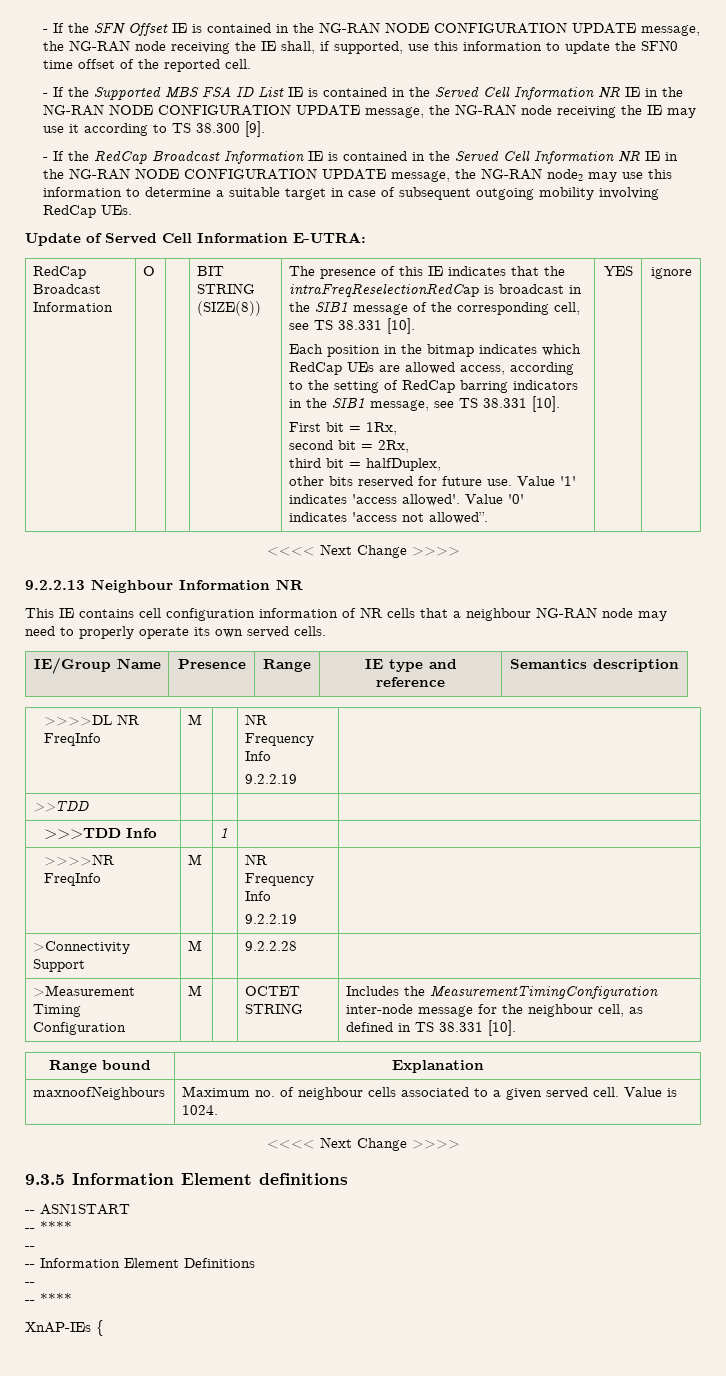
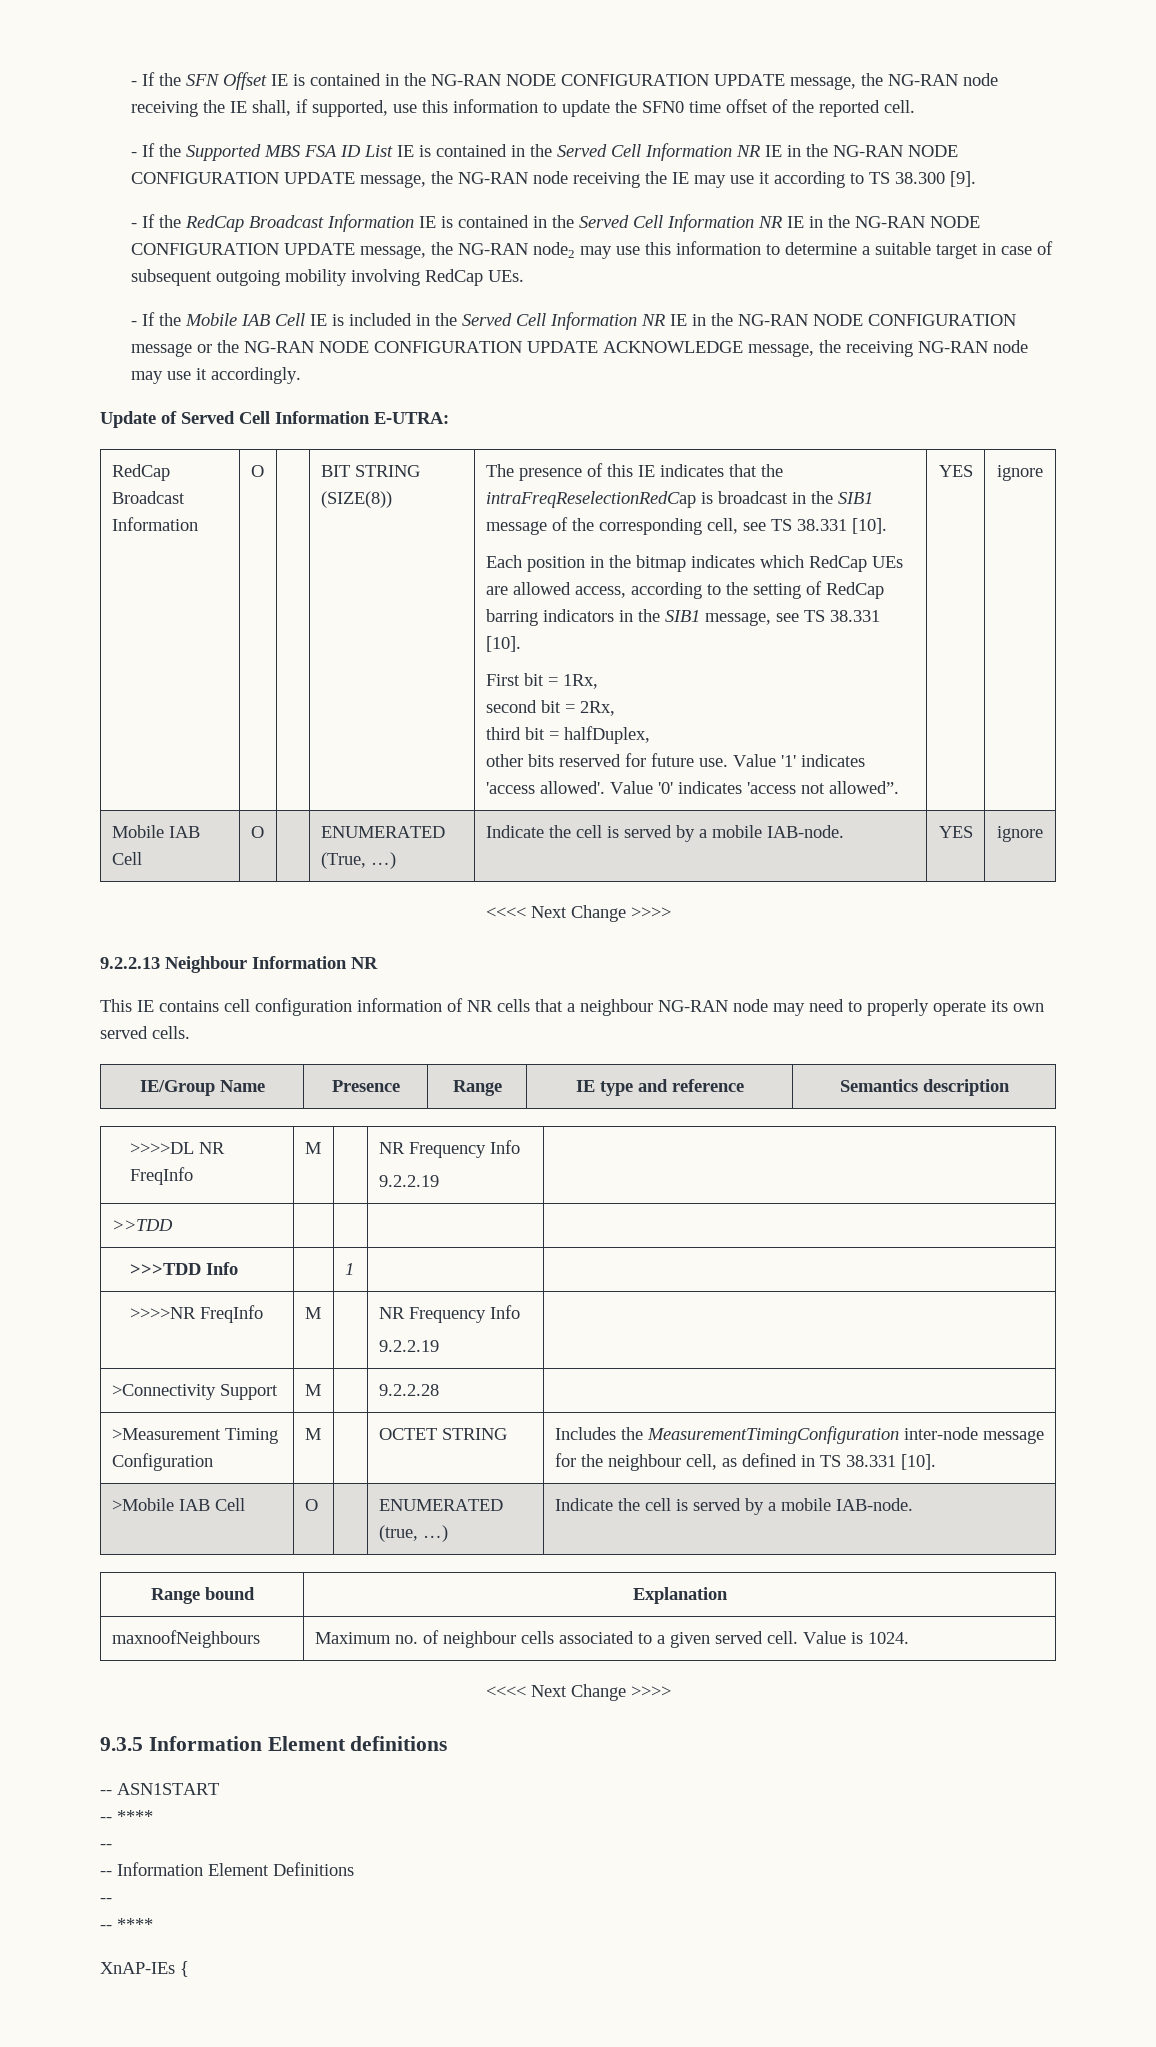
(132, 210) none -> [131,312,1017,330] [131,340,1029,357] [131,367,302,384] // - If the Mobile IAB Cell IE is included in the Served Cell Information NR IE in the NG-RAN NODE CONFIGURATION message or the NG-RAN NODE CONFIGURATION UPDATE ACKNOWLEDGE message, the receiving NG-RAN node may use it accordingly.
(692, 273) none -> [111,825,200,838] [111,852,142,865] [250,826,264,838] [320,826,445,838] [320,852,396,869] [485,825,844,842] [938,826,973,838] [997,826,1043,842] // Mobile IAB Cell | O | | ENUMERATED (True, …) | Indicate the cell is served by a mobile IAB-node. | YES | ignore
(517, 1028) none -> [111,1498,245,1511] [304,1499,318,1511] [378,1499,503,1511] [378,1525,448,1542] [554,1498,913,1515] // >Mobile IAB Cell | O | | ENUMERATED (true, …) | Indicate the cell is served by a mobile IAB-node.

